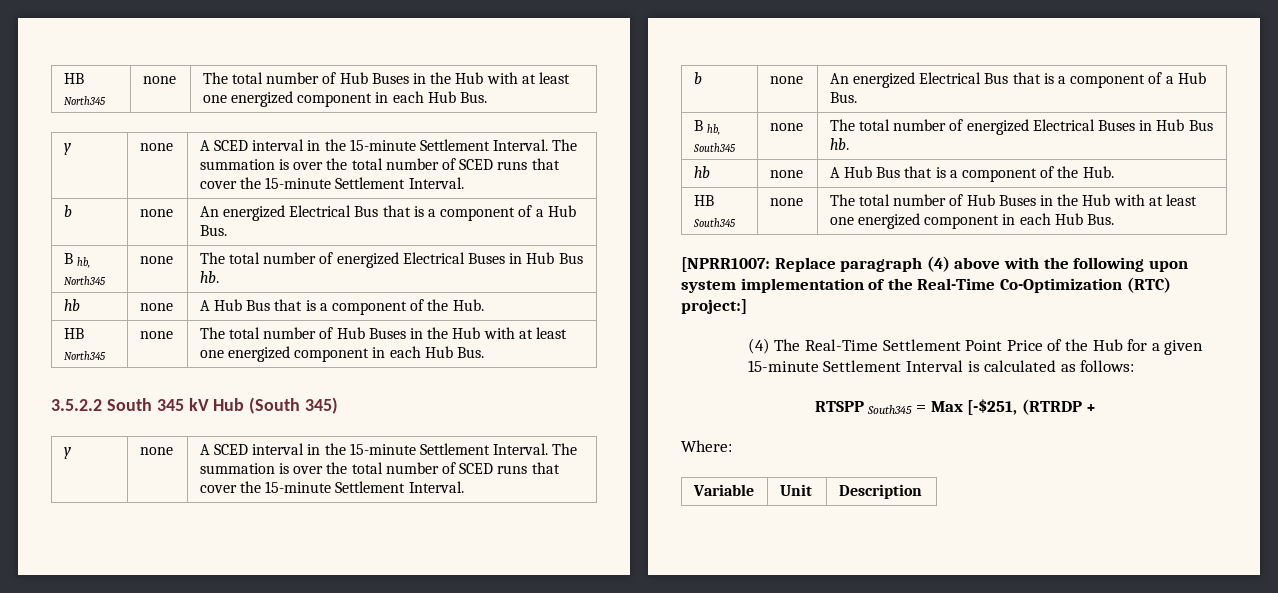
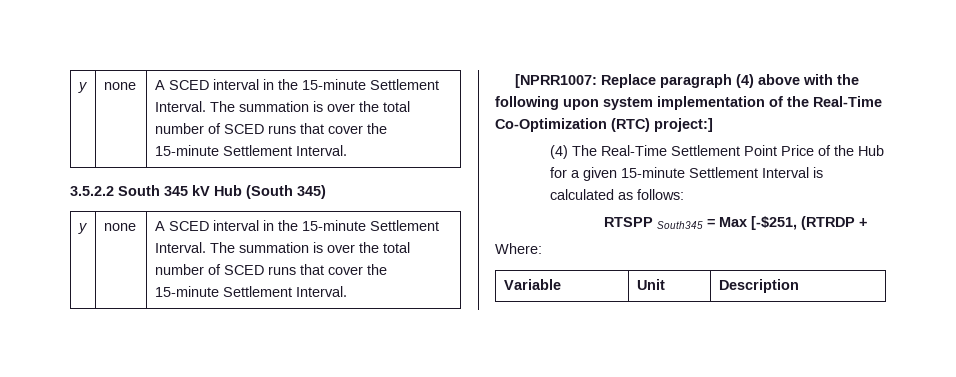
[63,73,84,84] [63,96,106,105] [142,76,176,84] [202,72,570,84] [202,91,487,107] HB North345 | none | The total number of Hub Buses in the Hub with at least one energized component in each Hub Bus. // -> (77, 87) none
[63,205,72,217] [139,209,173,217] [199,205,576,221] [199,225,227,236] [63,253,91,268] [63,276,106,285] [139,256,173,264] [199,252,583,268] [199,271,219,283] [63,299,80,311] [139,303,173,311] [199,299,484,315] [63,328,84,339] [63,351,106,360] [139,331,173,339] [199,327,567,339] [199,346,484,362] // b | none | An energized Electrical Bus that is a component of a Hub Bus. // B hb, North345 | none | The total number of energized Electrical Buses in Hub Bus hb. // hb | none | A Hub Bus that is a component of the Hub. // HB North345 | none | The total number of Hub Buses in the Hub with at least one energized component in each Hub Bus. -> (347, 150) none
[693,72,702,84] [769,76,803,84] [829,72,1206,88] [829,92,857,103] [693,120,721,135] [692,143,736,152] [769,123,803,131] [829,119,1213,135] [829,138,849,150] [693,166,710,178] [769,170,803,178] [829,166,1114,182] [693,195,714,206] [692,218,736,227] [769,198,803,206] [829,194,1197,206] [829,213,1114,229] // b | none | An energized Electrical Bus that is a component of a Hub Bus. // B hb, South345 | none | The total number of energized Electrical Buses in Hub Bus hb. // hb | none | A Hub Bus that is a component of the Hub. // HB South345 | none | The total number of Hub Buses in the Hub with at least one energized component in each Hub Bus. -> (347, 291) none

